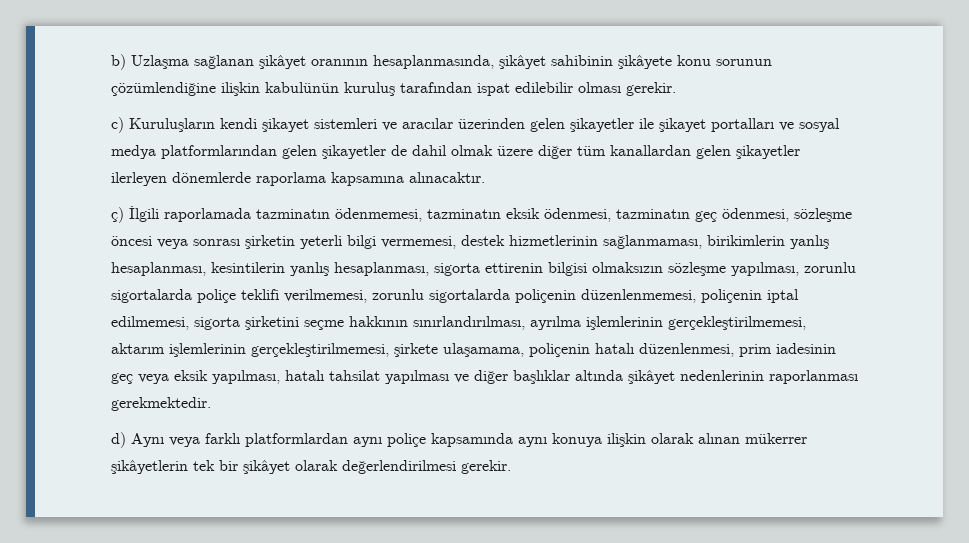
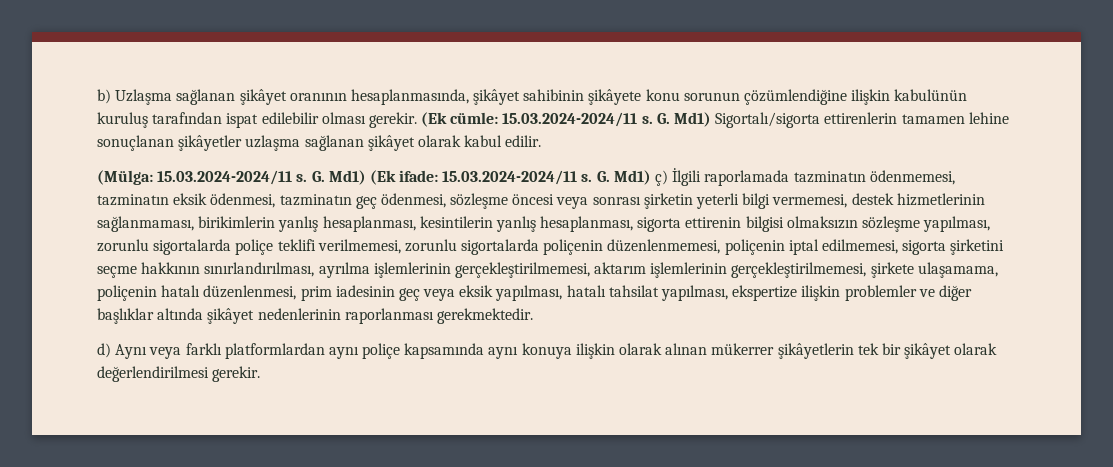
[111,117,840,133] [111,145,800,159] [111,172,485,186] // c) Kuruluşların kendi şikayet sistemleri ve aracılar üzerinden gelen şikayetler ile şikayet portalları ve sosyal medya platformlarından gelen şikayetler de dahil olmak üzere diğer tüm kanallardan gelen şikayetler ilerleyen dönemlerde raporlama kapsamına alınacaktır. // -> [421,112,1009,128] [97,135,542,151] [97,170,651,185] (Ek cümle: 15.03.2024-2024/11 s. G. Md1) Sigortalı/sigorta ettirenlerin tamamen lehine sonuçlanan şikâyetler uzlaşma sağlanan şikâyet olarak kabul edilir. // (Mülga: 15.03.2024-2024/11 s. G. Md1) (Ek ifade: 15.03.2024-2024/11 s. G. Md1)
[385,370,449,384] yapılması -> [661,285,917,301] yapılması, ekspertize ilişkin problemler

